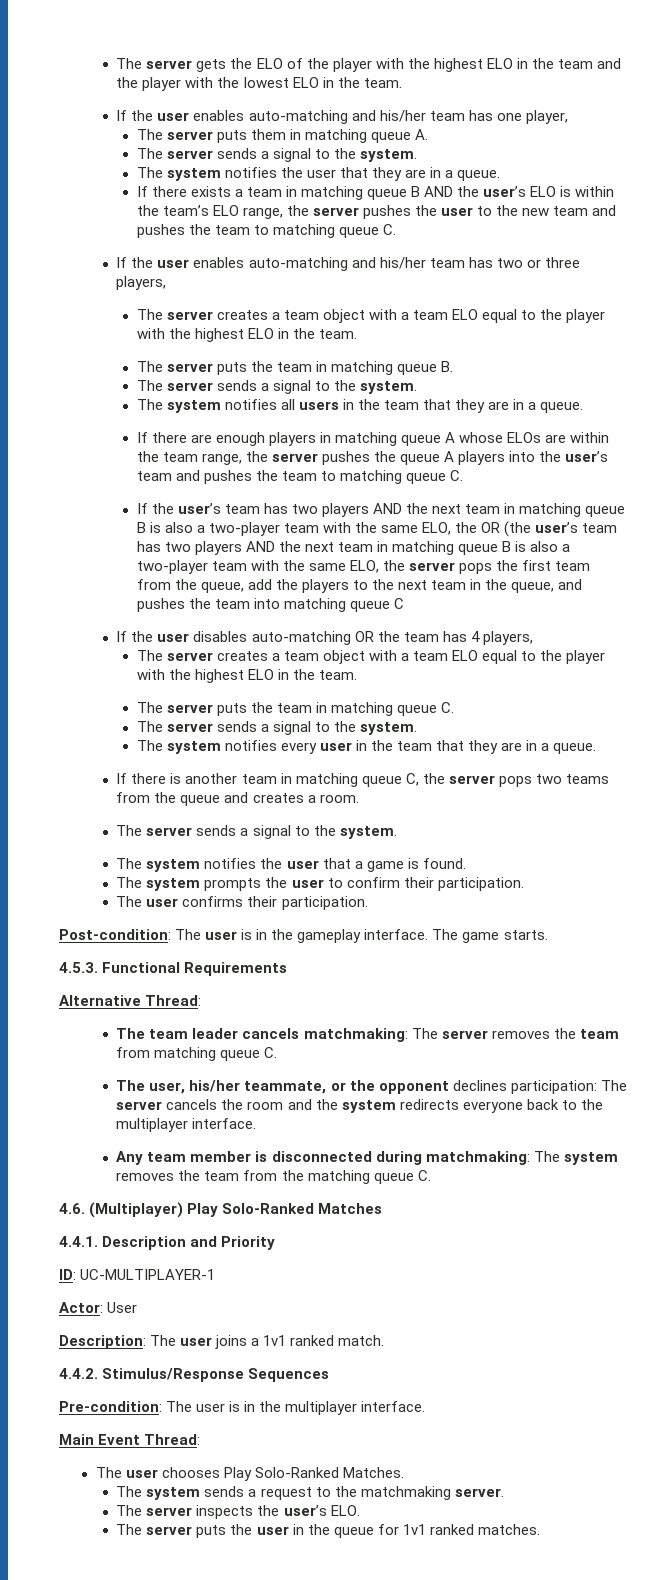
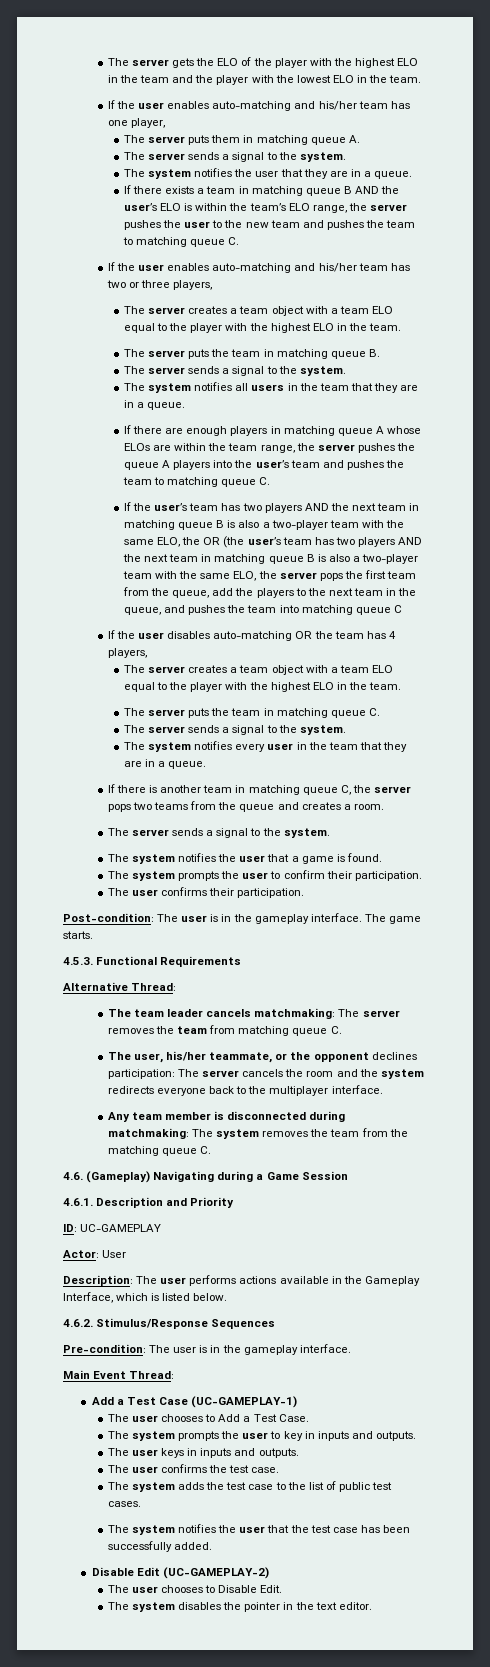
[89,1202,383,1218] [59,1236,98,1247] (Multiplayer) Play Solo-Ranked Matches // 4.4.1. -> [86,1171,348,1183] [63,1198,93,1206] (Gameplay) Navigating during a Game Session // 4.6.1.
[80,1269,216,1280] UC-MULTIPLAYER-1 -> [80,1224,162,1232] UC-GAMEPLAY
[215,1335,385,1349] [59,1368,98,1379] joins a 1v1 ranked match. // 4.4.2. -> [189,1275,420,1286] [63,1292,228,1303] [63,1319,93,1327] performs actions available in the Gameplay Interface, which is listed below. // 4.6.2.
[285,1401,358,1415] multiplayer -> [243,1345,298,1355] gameplay
[95,1467,405,1481] [116,1486,504,1500] [116,1505,360,1519] [116,1524,540,1538] The user chooses Play Solo-Ranked Matches. // The system sends a request to the matchmaking server. // The server inspects the user’s ELO. // The server puts the user in the queue for 1v1 ranked matches. -> [91,1396,298,1408] [107,1414,309,1422] [107,1431,416,1441] [107,1448,299,1458] [107,1464,280,1473] [107,1481,393,1492] [107,1501,141,1507] [107,1524,410,1535] [107,1541,212,1552] [91,1567,269,1579] [107,1585,283,1593] [107,1602,372,1612] Add a Test Case (UC-GAMEPLAY-1) // The user chooses to Add a Test Case. // The system prompts the user to key in inputs and outputs. // The user keys in inputs and outputs. // The user confirms the test case. // The system adds the test case to the list of public test cases. // The system notifies the user that the test case has been successfully added. // Disable Edit (UC-GAMEPLAY-2) // The user chooses to Disable Edit. // The system disables the pointer in the text editor.

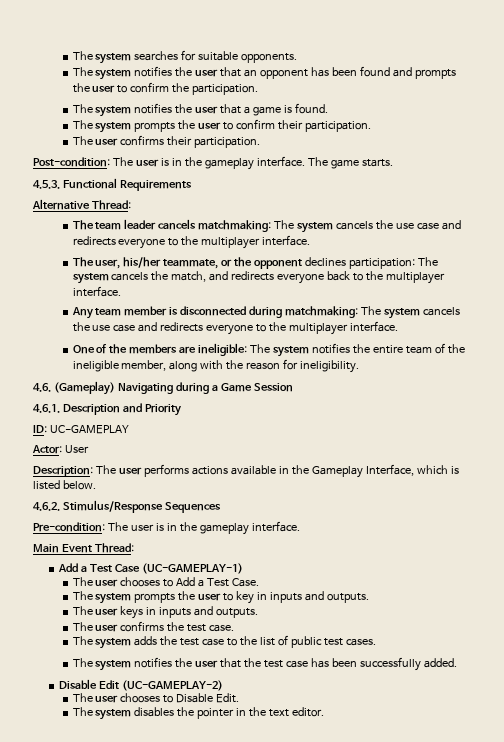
[107,57,419,68] [107,75,422,85] [107,100,410,111] [107,118,165,128] [123,135,360,145] [123,152,346,162] [123,168,413,179] [123,185,400,196] [123,203,407,213] [123,220,416,230] [122,237,240,247] [107,262,410,273] [106,280,213,290] [123,306,393,316] [123,323,402,333] [123,349,380,359] [123,366,346,376] [123,382,419,393] [123,400,186,410] [123,425,421,436] [123,443,415,453] [123,460,404,470] [122,477,271,487] [123,502,420,513] [123,520,404,530] [123,536,423,548] [122,554,419,564] [122,570,417,581] [122,587,417,598] [123,605,402,615] [107,630,396,641] [107,648,147,658] [123,665,393,675] [123,682,402,692] [123,708,380,718] [123,725,346,735] [123,741,407,752] [123,759,207,769] [107,784,411,795] [107,801,384,812] [107,828,330,838] The server gets the ELO of the player with the highest ELO in the team and the player with the lowest ELO in the team. // If the user enables auto-matching and his/her team has one player, // The server puts them in matching queue A. // The server sends a signal to the system. // The system notifies the user that they are in a queue. // If there exists a team in matching queue B AND the user’s ELO is within the team’s ELO range, the server pushes the user to the new team and pushes the team to matching queue C. // If the user enables auto-matching and his/her team has two or three players, // The server creates a team object with a team ELO equal to the player with the highest ELO in the team. // The server puts the team in matching queue B. // The server sends a signal to the system. // The system notifies all users in the team that they are in a queue. // If there are enough players in matching queue A whose ELOs are within the team range, the server pushes the queue A players into the user’s team and pushes the team to matching queue C. // If the user’s team has two players AND the next team in matching queue B is also a two-player team with the same ELO, the OR (the user’s team has two players AND the next team in matching queue B is also a two-player team with the same ELO, the server pops the first team from the queue, add the players to the next team in the queue, and pushes the team into matching queue C // If the user disables auto-matching OR the team has 4 players, // The server creates a team object with a team ELO equal to the player with the highest ELO in the team. // The server puts the team in matching queue C. // The server sends a signal to the system. // The system notifies every user in the team that they are in a queue. // If there is another team in matching queue C, the server pops two teams from the queue and creates a room. // The server sends a signal to the system. -> [72,50,298,64] [72,66,457,80] [72,82,259,95] The system searches for suitable opponents. // The system notifies the user that an opponent has been found and prompts the user to confirm the participation.
[362,1010,400,1017] [107,1025,342,1036] server removes the team from matching queue C. -> [297,220,462,233] [72,235,311,249] system cancels the use case and redirects everyone to the multiplayer interface.
[202,1069,424,1079] server cancels the room and the system -> [72,271,229,284] system cancels the match, and
[262,1128,408,1137] [107,1146,212,1156] removes the team from the matching queue C. -> [423,307,461,316] [72,321,399,335] [72,343,466,357] [72,359,360,373] cancels the use case and redirects everyone to the multiplayer interface. // One of the members are ineligible: The system notifies the entire team of the ineligible member, along with the reason for ineligibility.

